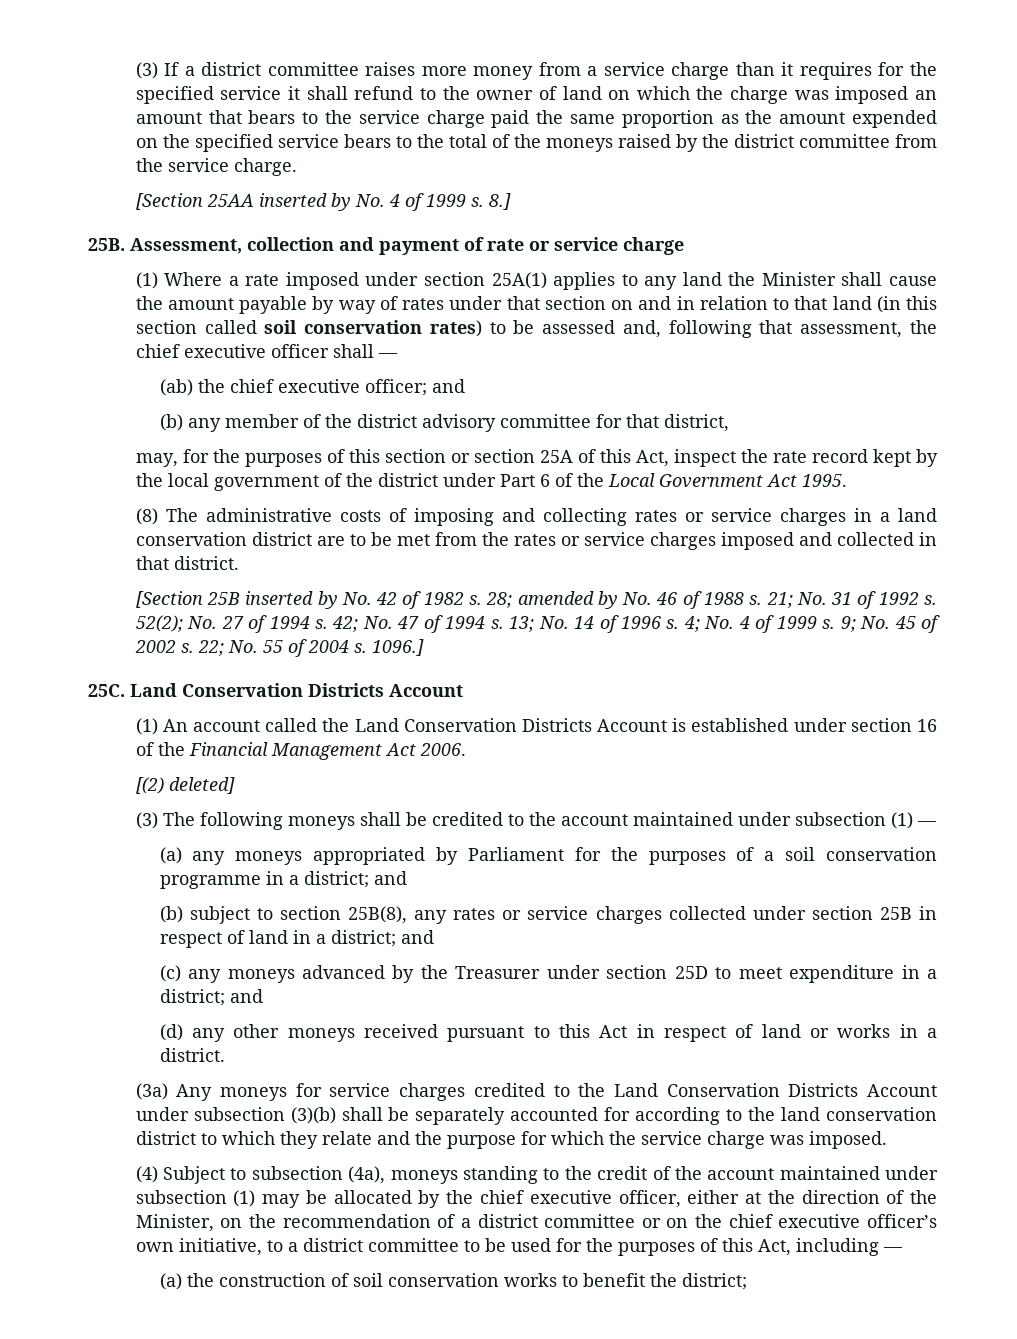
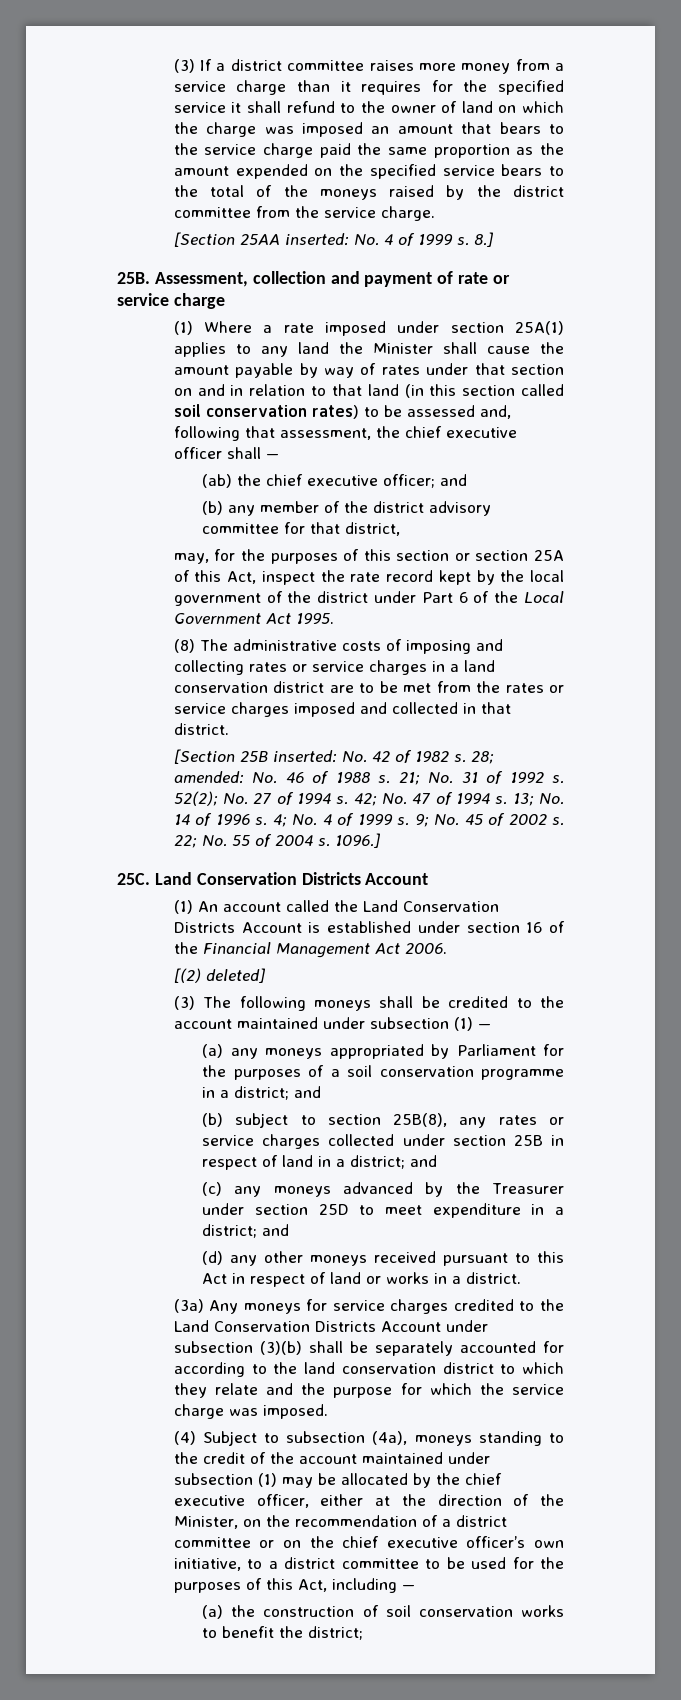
[258,193,351,211] inserted by -> [284,233,349,246] inserted:
[245,591,338,609] inserted by -> [272,750,337,763] inserted:
[517,591,618,609] amended by -> [173,771,244,784] amended:

